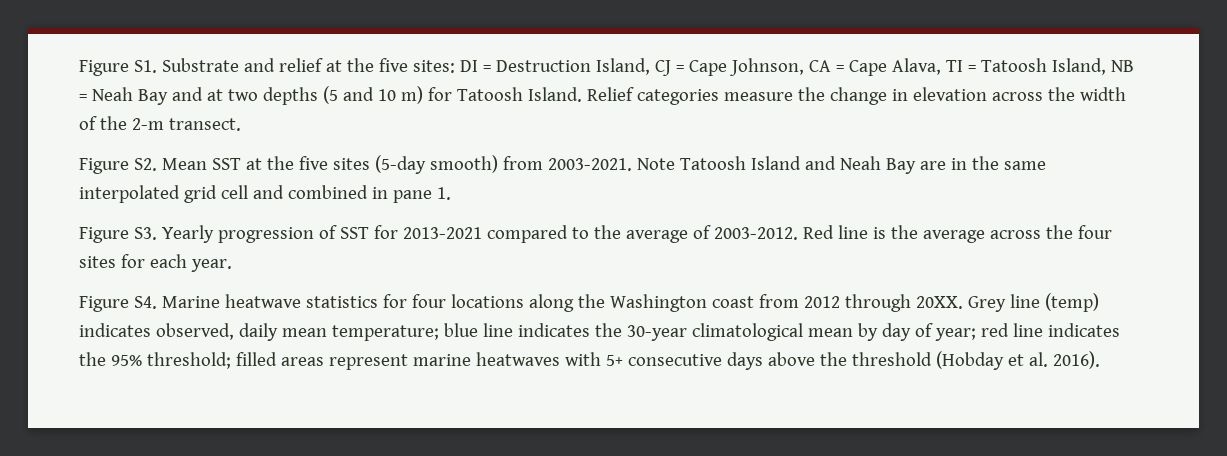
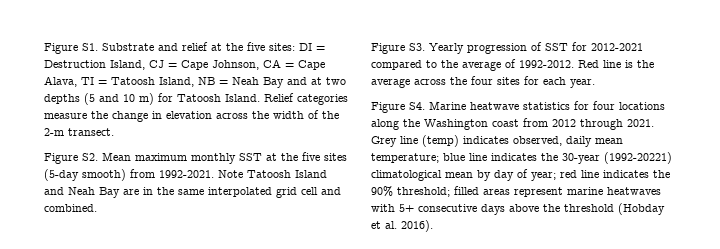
(207, 164) none -> [135,153,236,164] maximum monthly
[547,158,632,171] 2003-2021. -> [159,170,214,178] 1992-2021.
[287,185,451,203] combined in pane 1. -> [44,204,97,212] combined.
[402,227,482,239] 2013-2021 -> [591,43,643,51] 2012-2021
[713,227,798,240] 2003-2012. -> [519,60,574,68] 1992-2012.
[915,296,963,309] 20XX. -> [627,119,654,127] 2021.
(687, 333) none -> [604,152,672,164] (1992-20221)
[110,355,142,366] 95% -> [371,186,393,197] 90%

